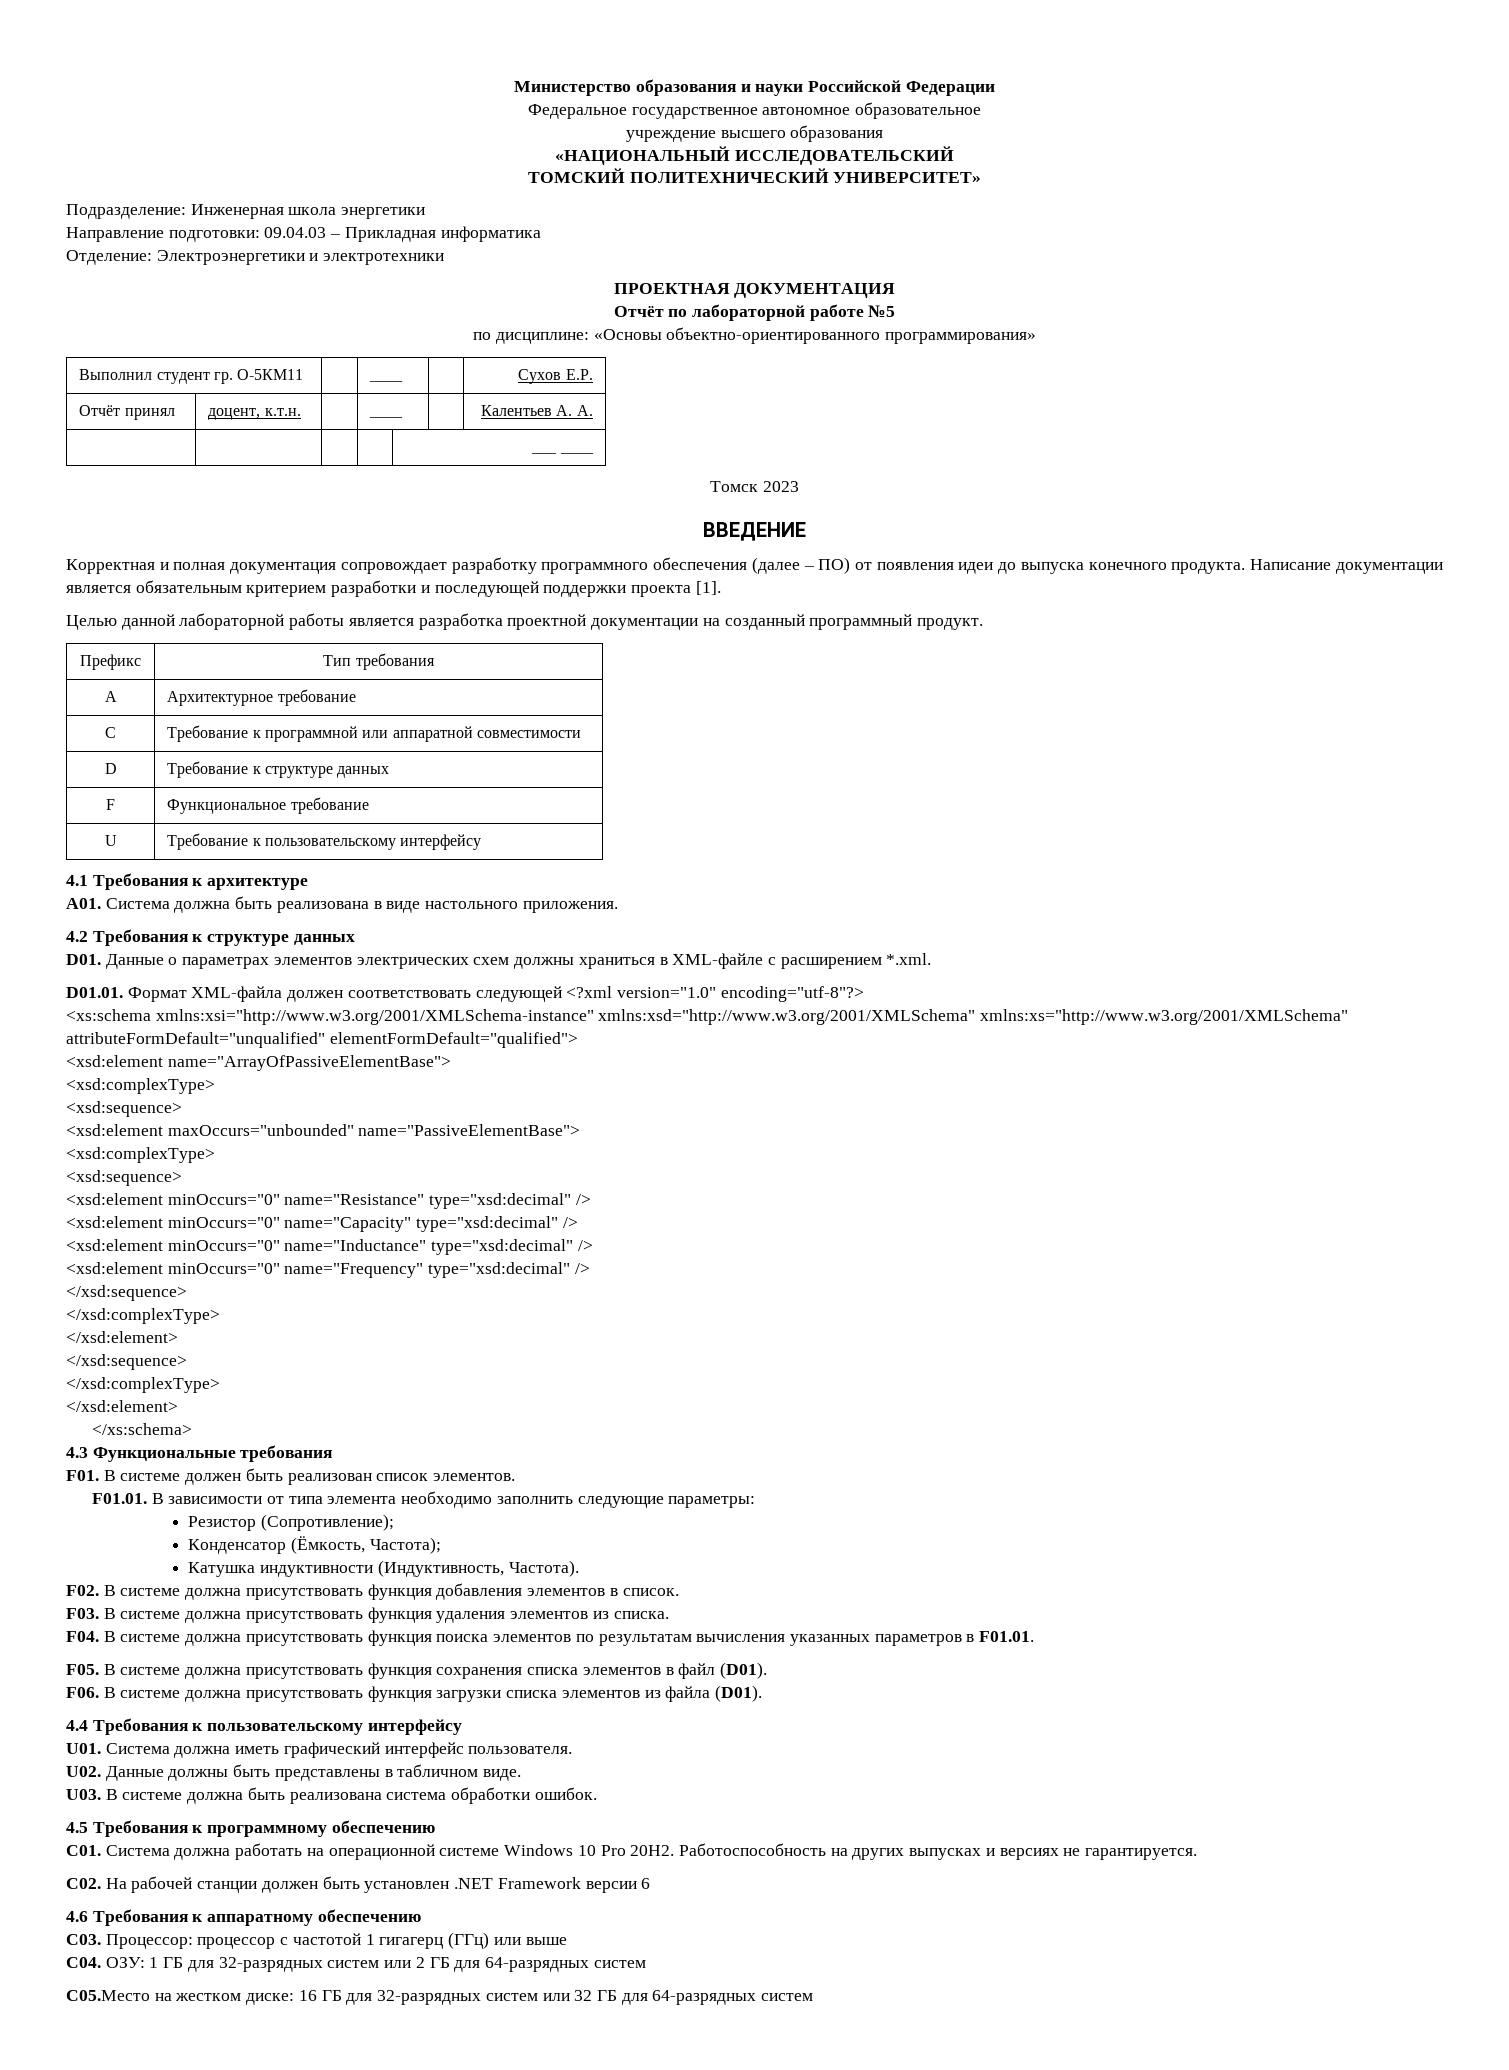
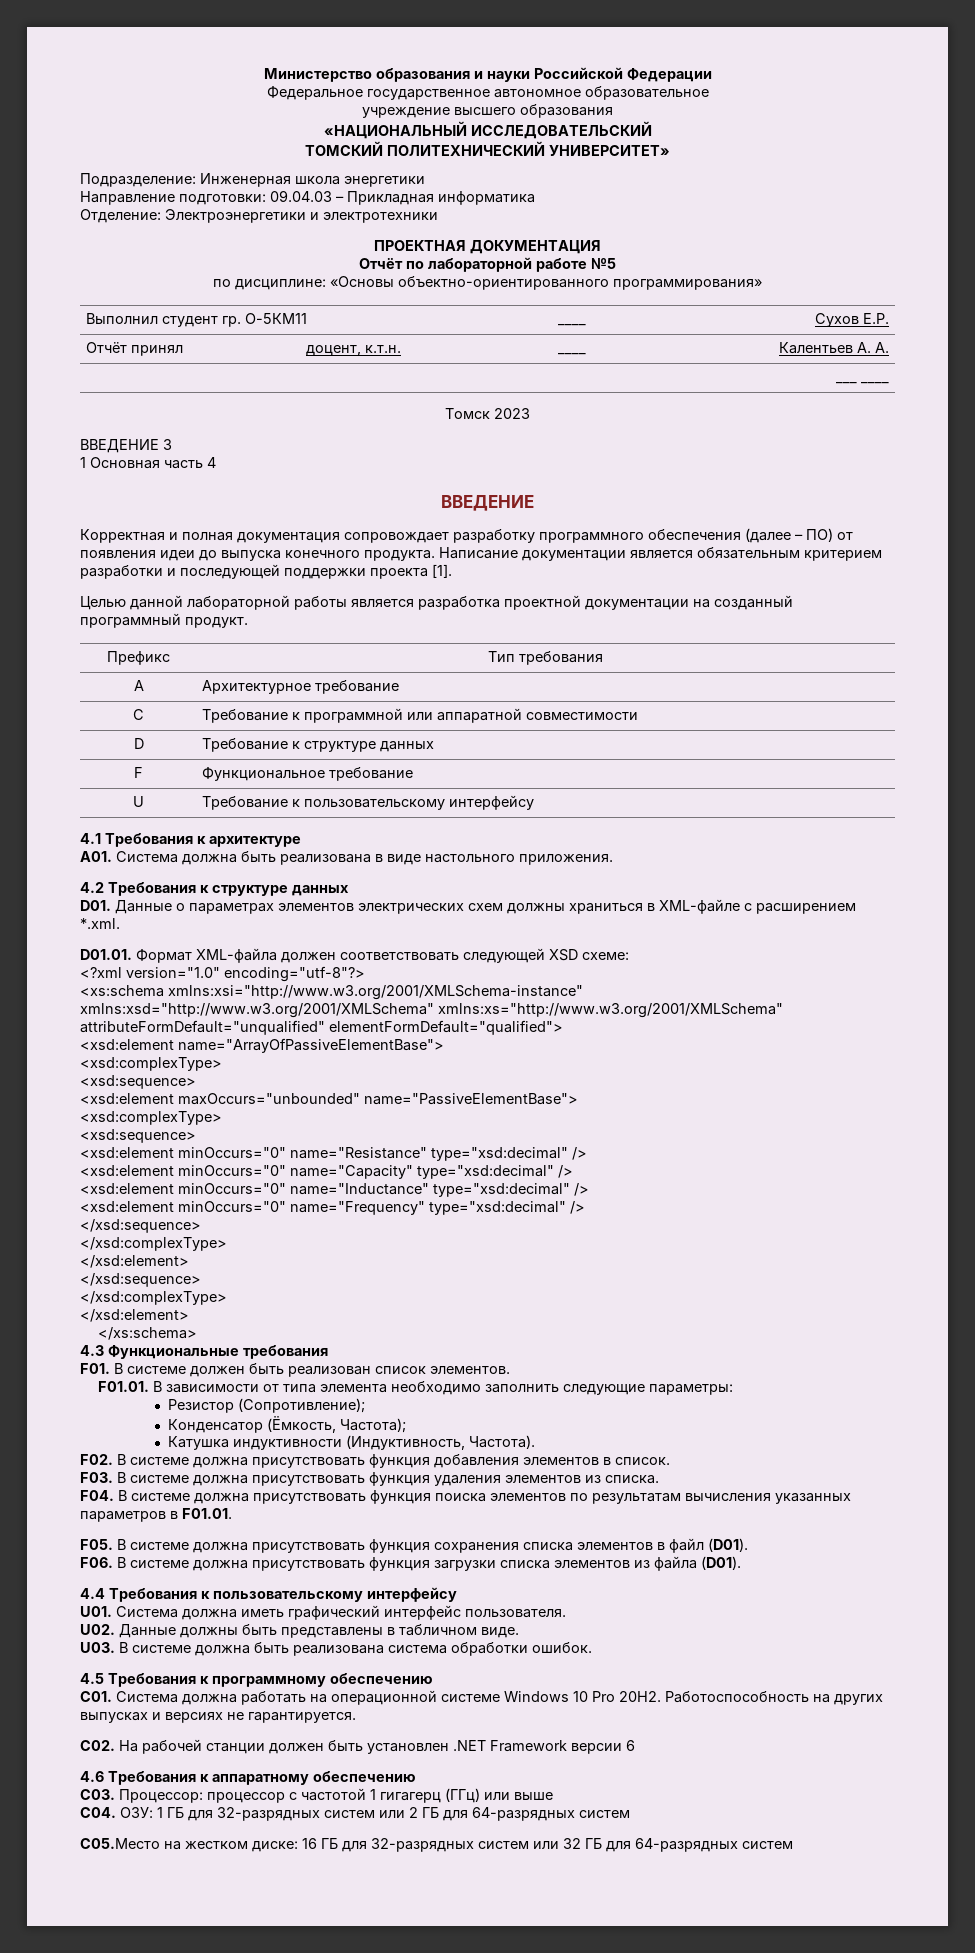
(799, 486) none -> [80,439,172,453] [80,457,216,469] // ВВЕДЕНИЕ 3 // 1 Основная часть 4
(562, 994) none -> [549,949,629,961] XSD схеме: //

